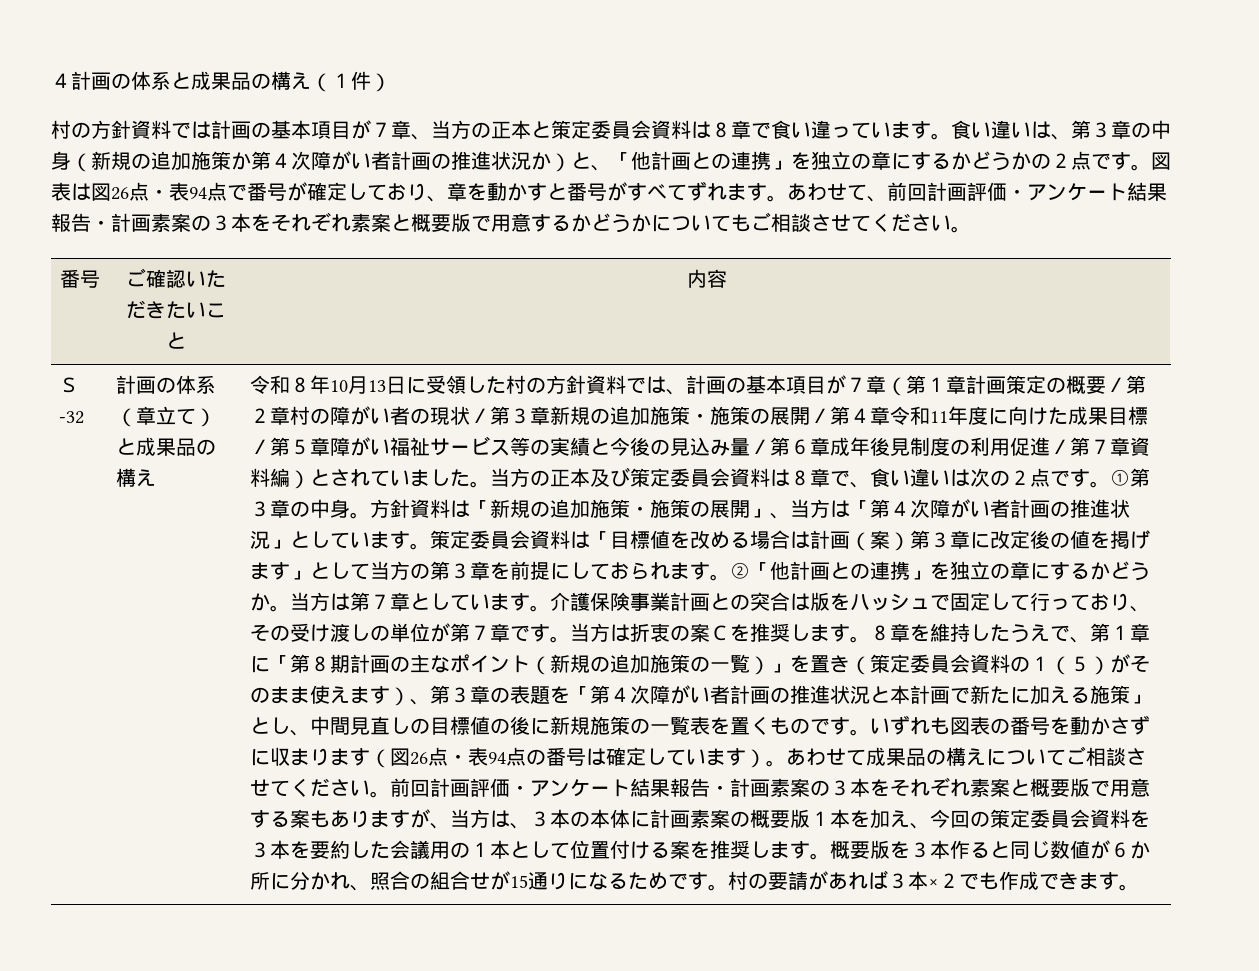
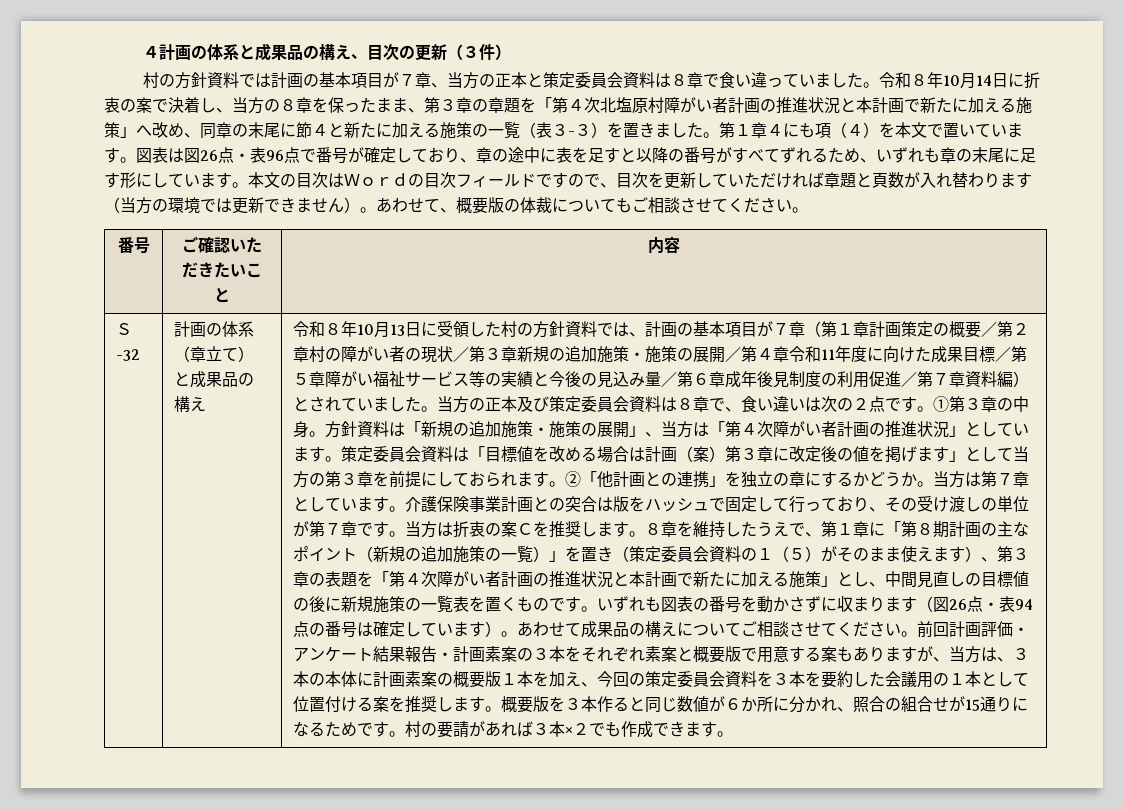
[311,73,351,92] （１ -> [351,44,480,61] 、目次の更新（３
[911,120,1171,140] [51,151,1111,172] す。食い違いは、第３章の中身（新規の追加施策か第４次障がい者計画の推進状況か）と、「他計画との連携」を独立の章にするかどうかの２点で -> [831,72,1041,89] [104,97,1032,114] [104,122,1023,139] した。令和８年10月14日に折衷の案で決着し、当方の８章を保ったまま、第３章の章題を「第４次北塩原村障がい者計画の推進状況と本計画で新たに加える施策」へ改め、同章の末尾に節４と新たに加える施策の一覧（表３-３）を置きました。第１章４にも項（４）を本文で置いていま
[189,187,207,199] 94 -> [266,150,284,161] 96
[467,181,1167,202] [51,212,651,233] を動かすと番号がすべてずれます。あわせて、前回計画評価・アンケート結果報告・計画素案の３本をそれぞれ素案と概要版で用意するかどうか -> [492,147,1036,164] [104,172,1032,189] [104,197,552,214] の途中に表を足すと以降の番号がすべてずれるため、いずれも章の末尾に足す形にしています。本文の目次はＷｏｒｄの目次フィールドですので、目次を更新していただければ章題と頁数が入れ替わります（当方の環境では更新できません）。あわせて、概要版の体裁

